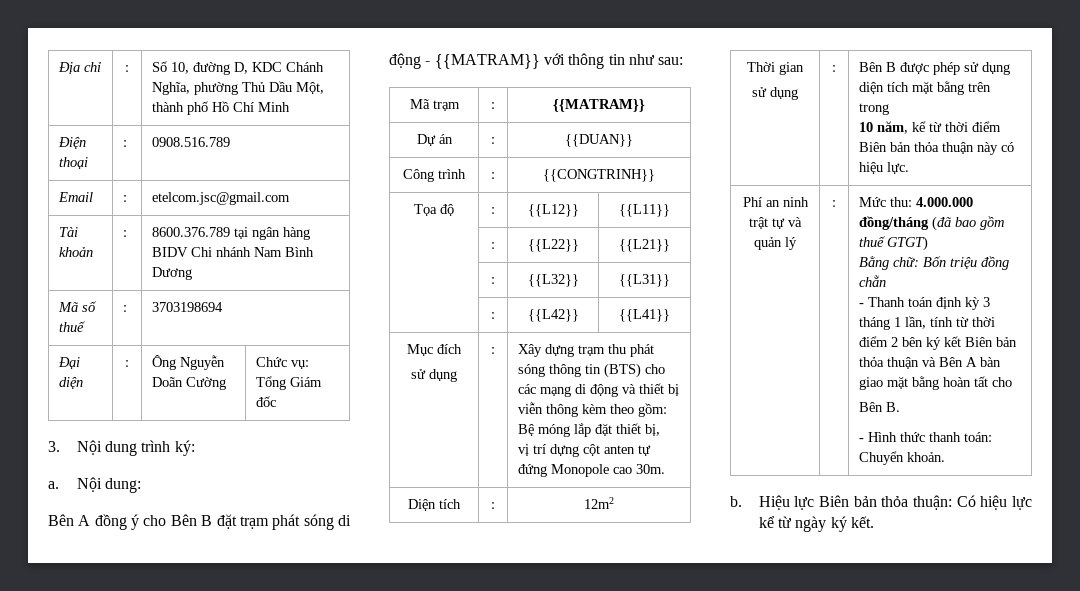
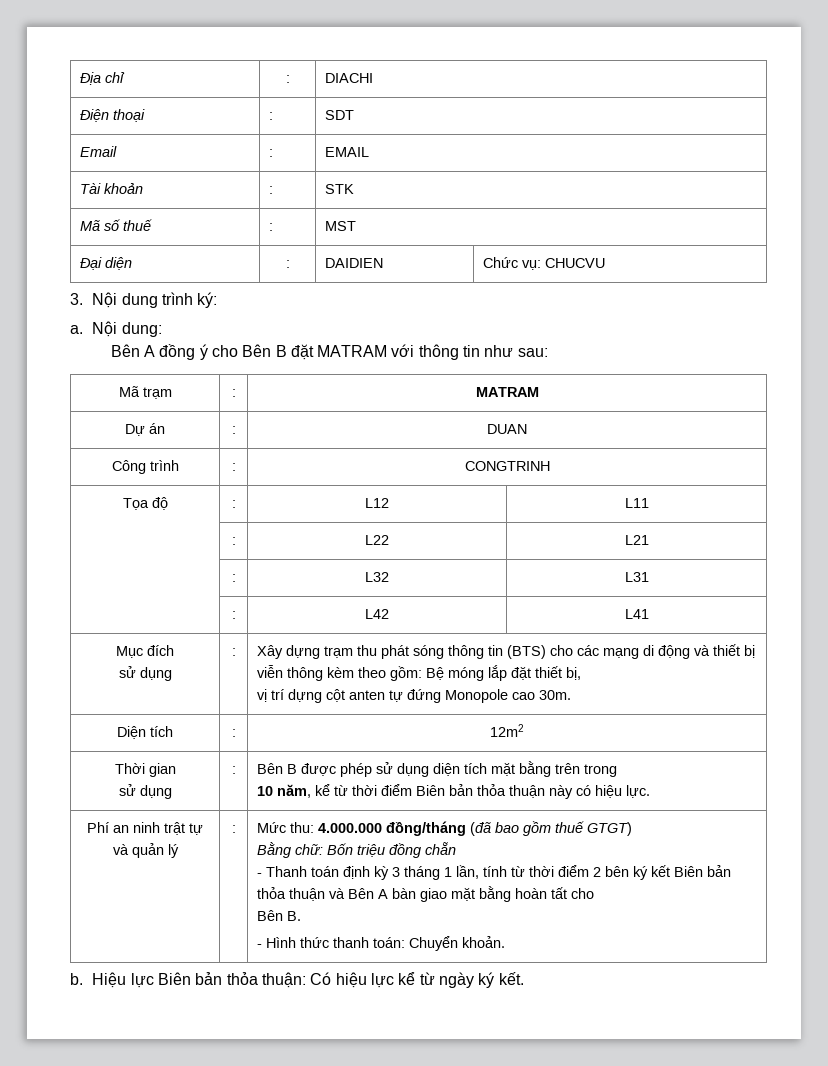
[151,61,324,75] [151,81,324,95] [151,101,290,115] Số 10, đường D, KDC Chánh Nghĩa, phường Thủ Dầu Một, thành phố Hồ Chí Minh -> [324,73,373,83] DIACHI
[151,137,230,147] 0908.516.789 -> [324,110,354,120] SDT
[151,192,290,205] etelcom.jsc@gmail.com -> [324,147,369,157] EMAIL
[151,227,310,240] [151,247,314,257] [151,267,192,280] 8600.376.789 tại ngân hàng BIDV Chi nhánh Nam Bình Dương -> [324,184,354,194] STK
[151,302,223,312] 3703198694 -> [324,221,356,231] MST
[151,355,225,370] [151,377,226,390] Ông Nguyễn Doãn Cường -> [324,258,383,268] DAIDIEN
[255,376,322,390] [255,396,276,407] Tổng Giám đốc -> [544,258,605,268] CHUCVU
[239,514,352,530] [389,53,540,69] trạm phát sóng di động - {{MATRAM}} -> [317,345,388,357] MATRAM
[553,99,645,112] {{MATRAM}} -> [475,387,539,397] MATRAM
[565,134,633,147] {{DUAN}} -> [487,424,527,434] DUAN
[543,169,655,182] {{CONGTRINH}} -> [464,461,550,471] CONGTRINH
[527,204,579,217] [619,204,670,217] [491,242,495,249] [527,239,579,252] [619,239,670,252] [491,277,495,284] [527,274,579,287] [619,274,670,287] [491,312,495,319] [527,309,579,322] [619,309,670,322] {{L12}} | {{L11}} // | : | {{L22}} | {{L21}} // | : | {{L32}} | {{L31}} // | : | {{L42}} | {{L41}} -> [365,498,389,508] [624,498,649,508] [231,537,236,545] [365,535,389,545] [624,535,649,545] [231,574,236,582] [365,572,389,582] [624,572,649,582] [231,611,236,619] [365,609,389,619] [624,609,649,619] L12 | L11 // | : | L22 | L21 // | : | L32 | L31 // | : | L42 | L41

